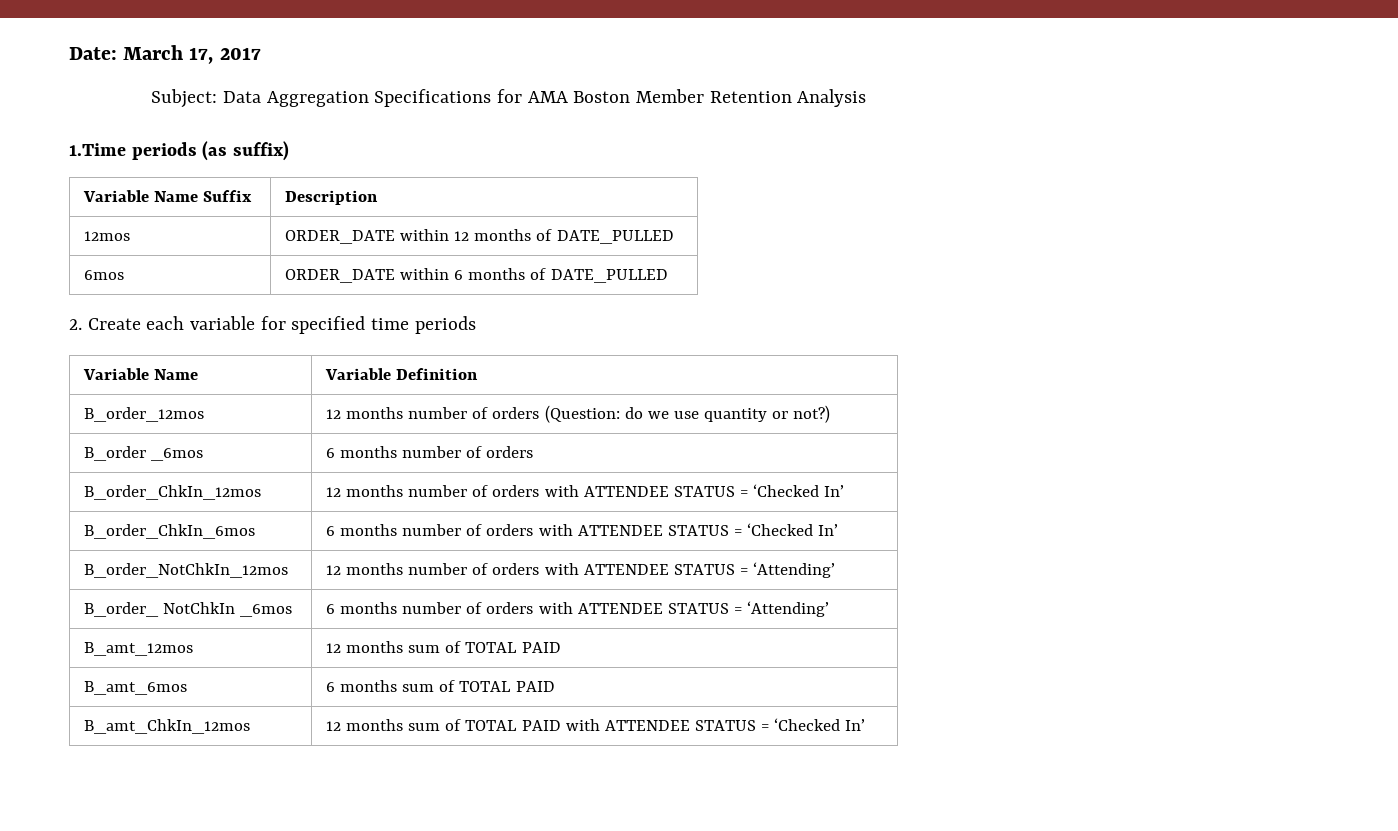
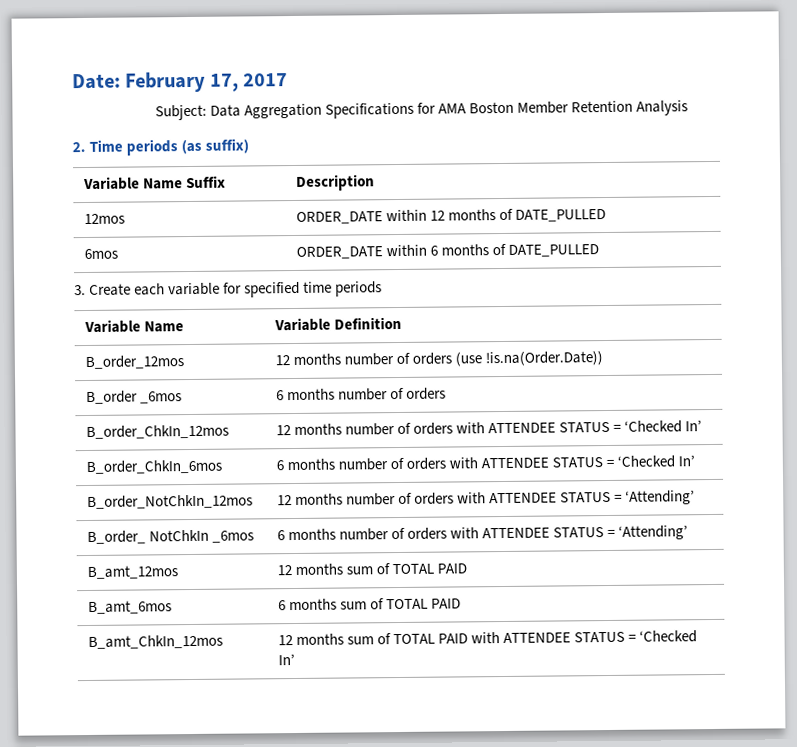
[123,45,184,60] March -> [125,71,207,93] February
[69,143,126,156] 1.Time -> [72,139,124,153] 2. Time
[69,319,82,330] 2. -> [74,285,86,296] 3.
[544,405,831,423] (Question: do we use quantity or not?) -> [455,351,604,367] (use !is.na(Order.Date))

